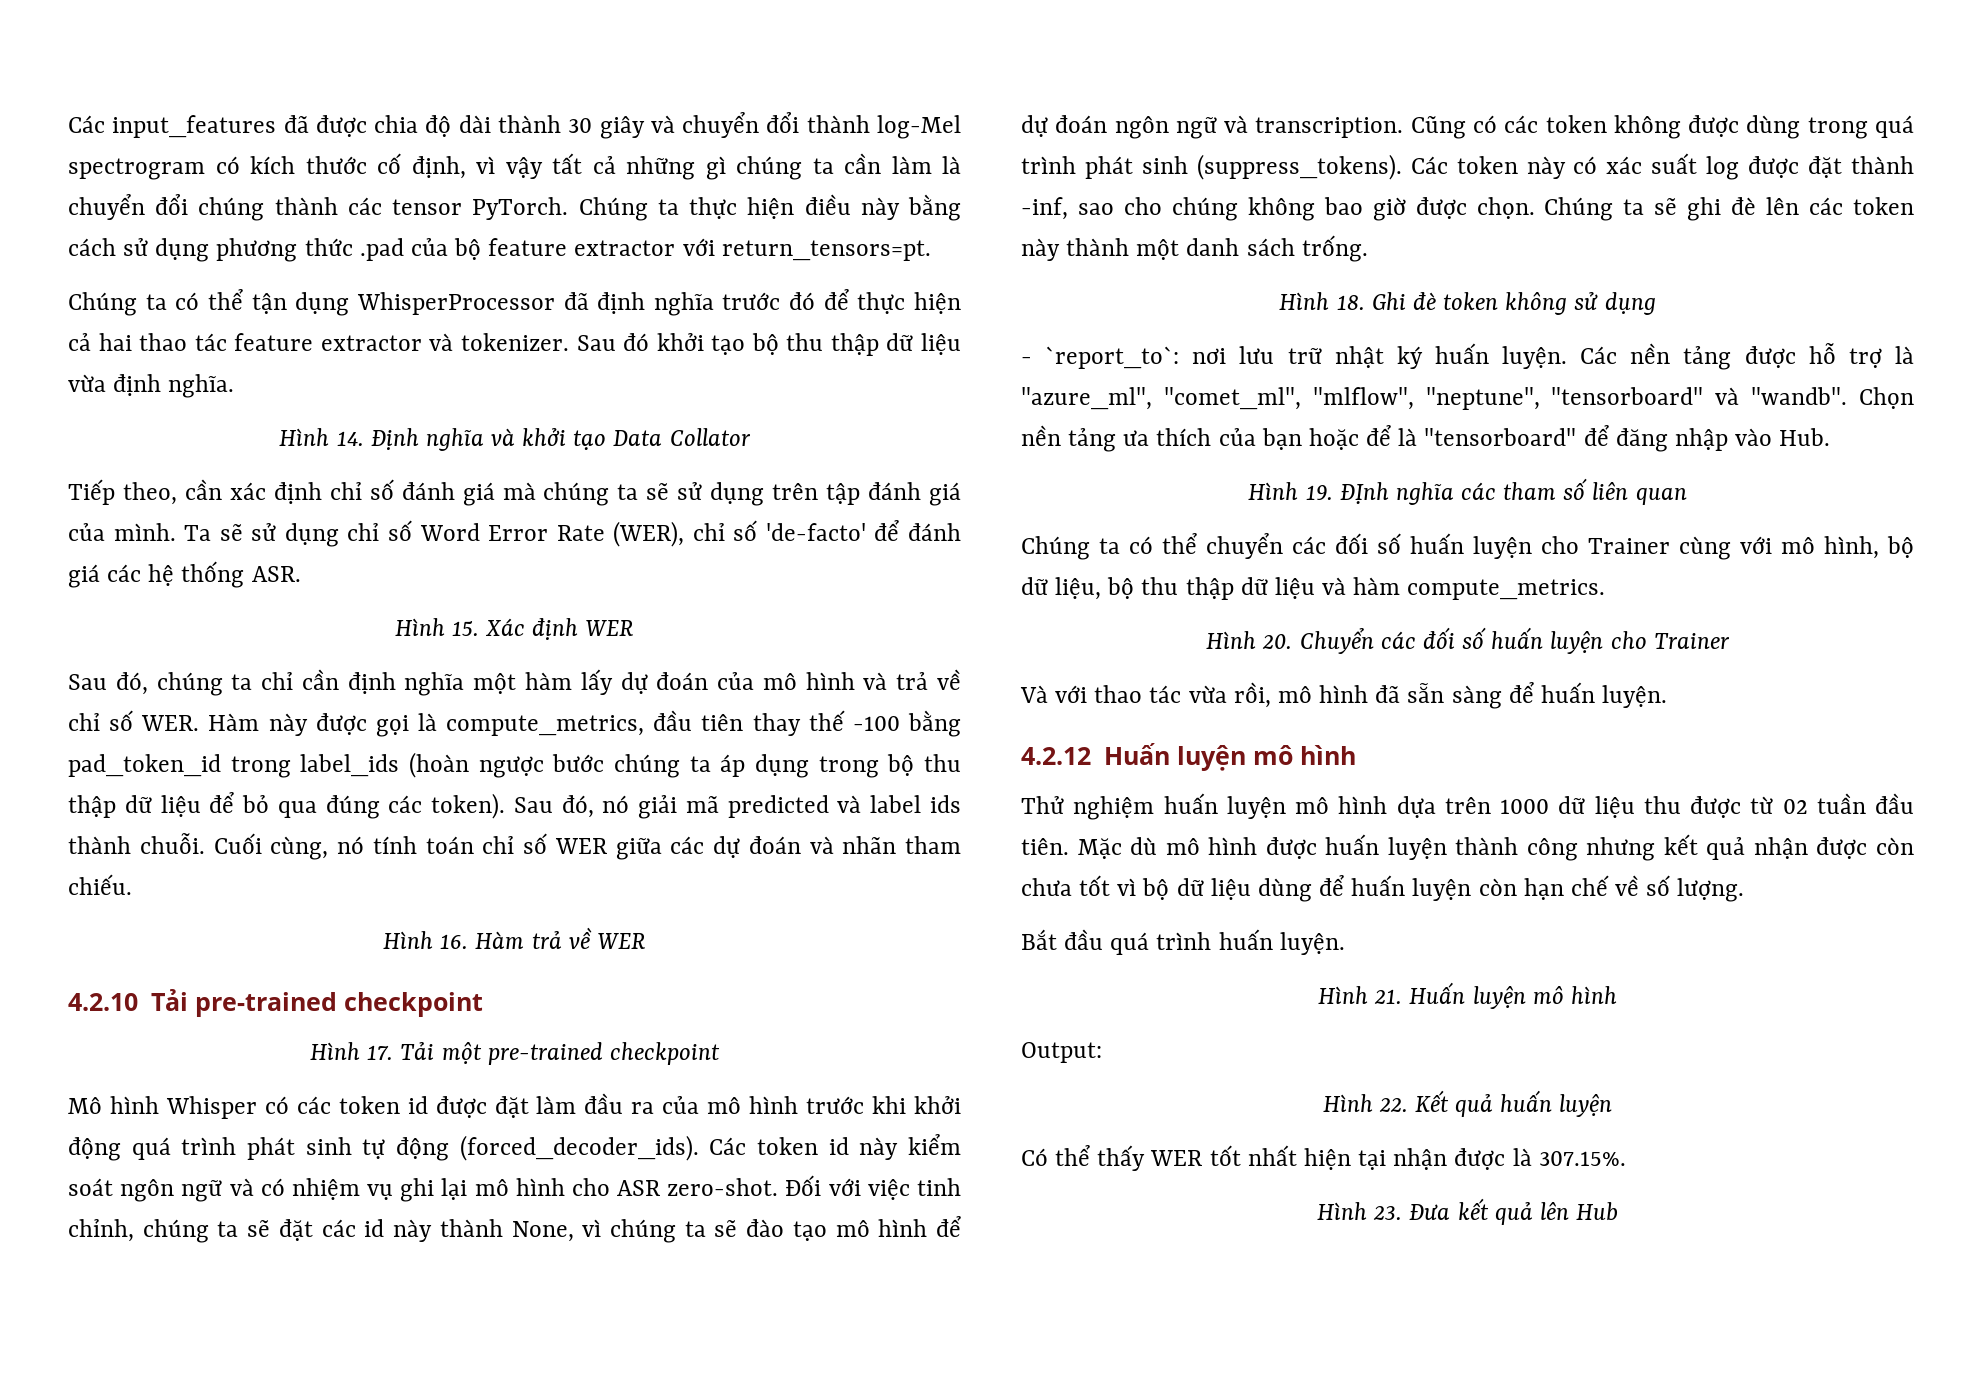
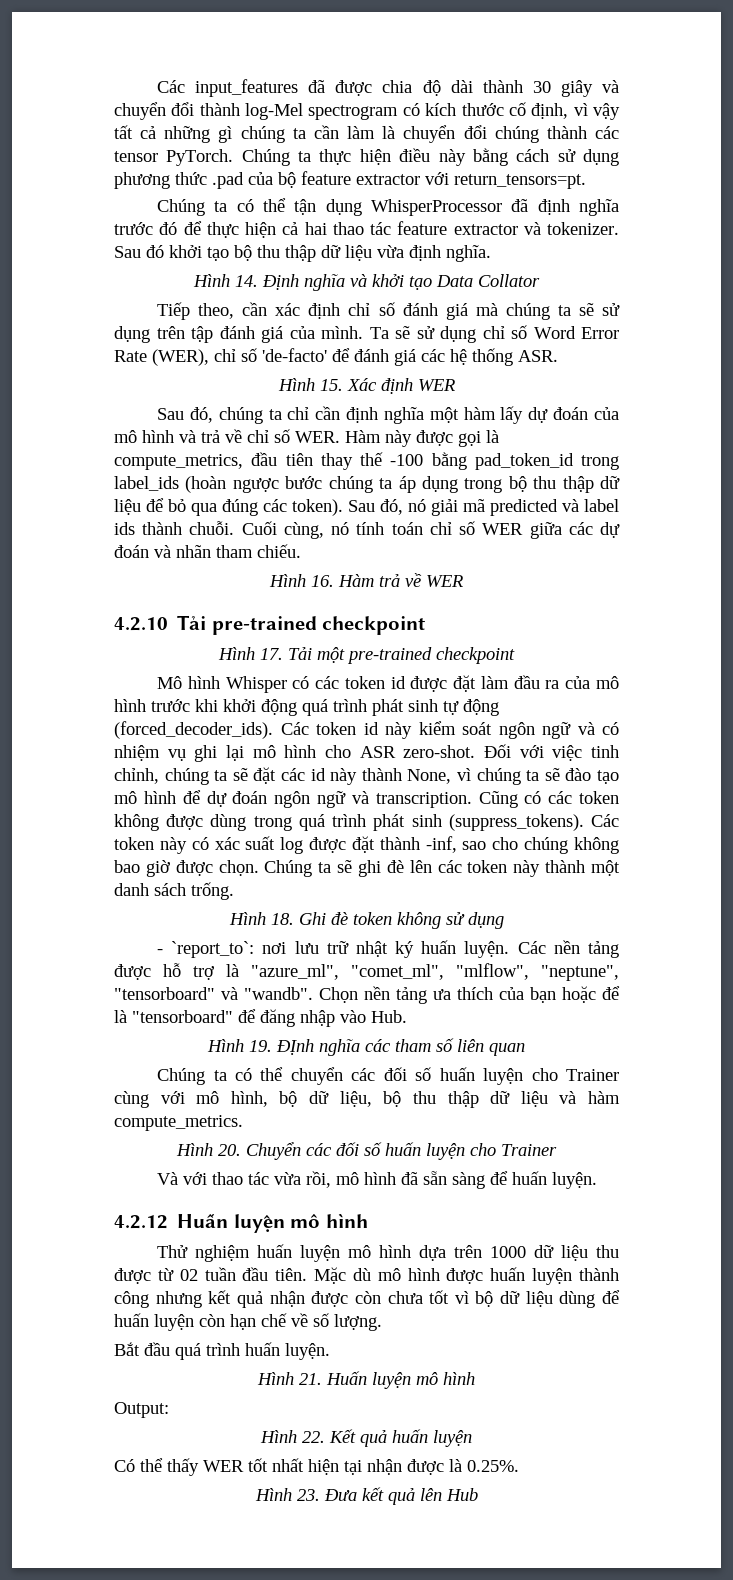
[1538,1151,1626,1166] 307.15%. -> [467,1460,519,1472] 0.25%.

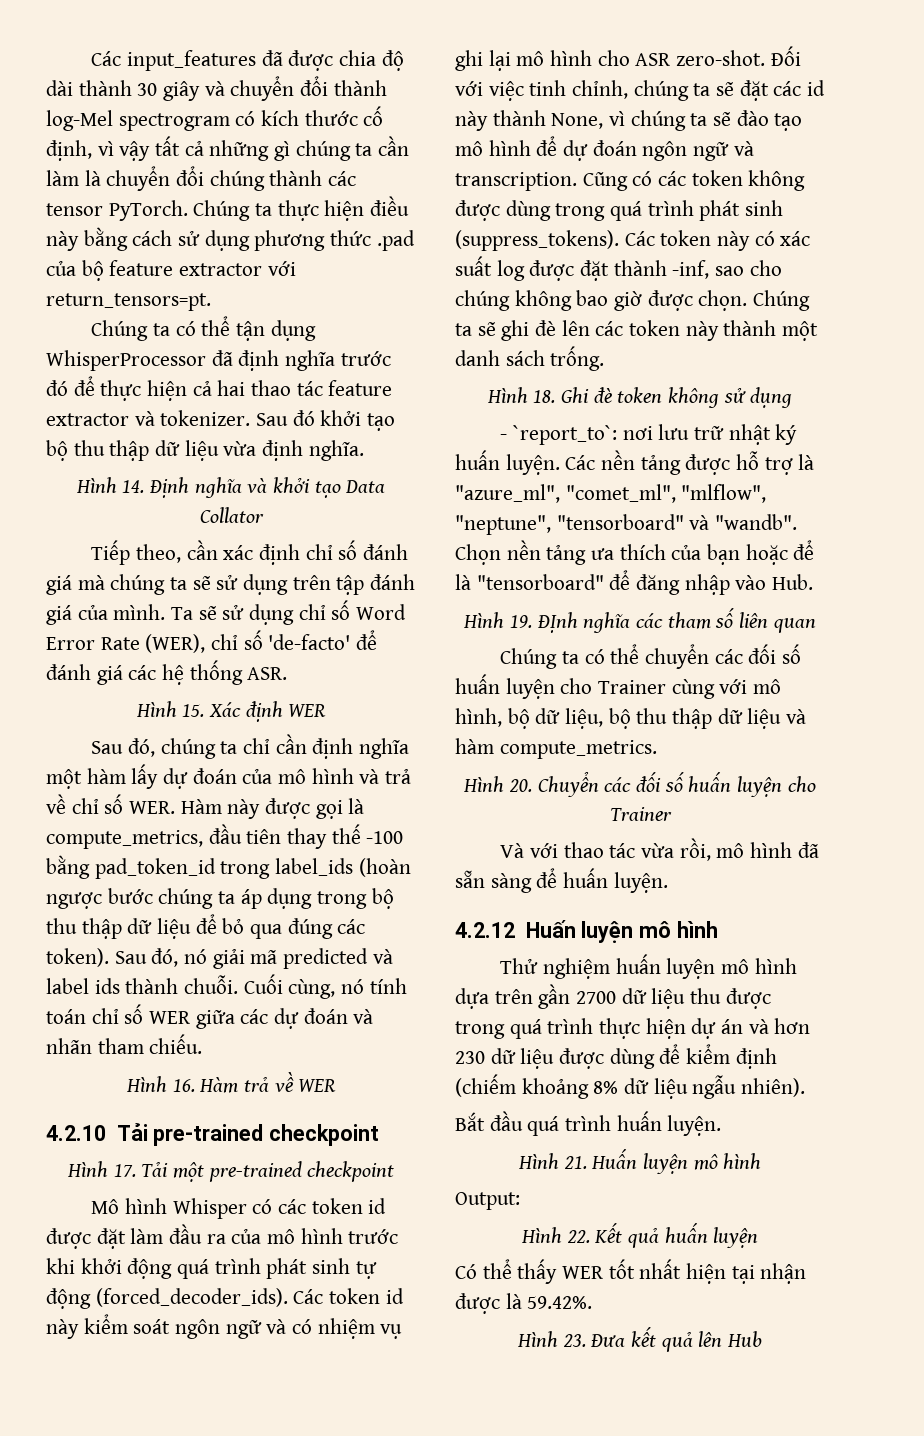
[490,1246,527,1258] 1000 -> [538,984,617,1009] gần 2700
[157,1267,620,1285] [114,1290,553,1308] từ 02 tuần đầu tiên. Mặc dù mô hình được huấn luyện thành công nhưng kết quả nhận được còn chưa tốt vì bộ dữ liệu -> [455,1018,811,1039] [455,1048,605,1069] trong quá trình thực hiện dự án và hơn 230 dữ liệu được
[114,1313,382,1331] huấn luyện còn hạn chế về số lượng. -> [686,1044,777,1069] [455,1074,806,1099] kiểm định (chiếm khoảng 8% dữ liệu ngẫu nhiên).
[467,1460,519,1472] 0.25%. -> [527,1296,593,1309] 59.42%.

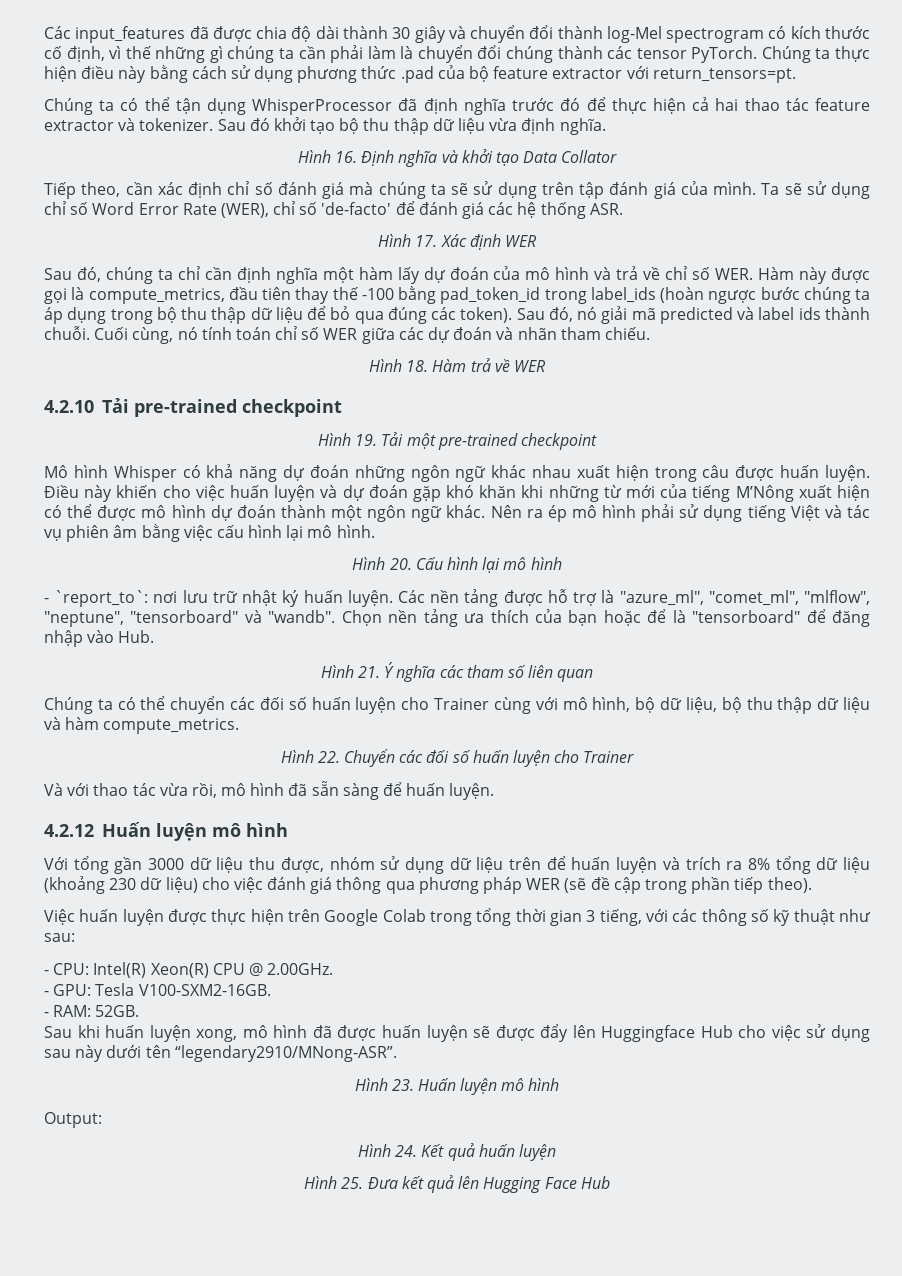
[119,136,204,161] vậy tất cả -> [125,46,151,59] thế
(410, 146) none -> [330,45,364,63] phải
[122,480,145,493] 14. -> [334,151,357,163] 16.
[182,704,205,717] 15. -> [415,235,438,247] 17.
[172,1079,195,1092] 16. -> [406,360,429,372] 18.
[113,1164,136,1177] 17. -> [355,434,378,446] 19.
[277,1198,387,1214] [46,1224,399,1249] [46,1258,377,1279] [46,1288,404,1309] [46,1314,403,1339] [455,46,801,71] [455,80,826,101] [455,110,803,131] [455,136,754,161] [455,170,806,191] [455,200,784,221] [455,230,811,251] [455,256,782,281] [455,290,811,311] [455,320,819,341] [455,346,605,371] [486,387,793,408] các token id được đặt làm đầu ra của mô hình trước khi khởi động quá trình phát sinh tự động (forced_decoder_ids). Các token id này kiểm soát ngôn ngữ và có nhiệm vụ ghi lại mô hình cho ASR zero-shot. Đối với việc tinh chỉnh, chúng ta sẽ đặt các id này thành None, vì chúng ta sẽ đào tạo mô hình để dự đoán ngôn ngữ và transcription. Cũng có các token không được dùng trong quá trình phát sinh (suppress_tokens). Các token này có xác suất log được đặt thành -inf, sao cho chúng không bao giờ được chọn. Chúng ta sẽ ghi đè lên các token này thành một danh sách trống. // Hình 18. Ghi đè token không sử dụng -> [206,464,871,482] [44,484,870,502] [44,504,871,522] [44,524,375,542] [352,557,562,573] khả năng dự đoán những ngôn ngữ khác nhau xuất hiện trong câu được huấn luyện. Điều này khiến cho việc huấn luyện và dự đoán gặp khó khăn khi những từ mới của tiếng M’Nông xuất hiện có thể được mô hình dự đoán thành một ngôn ngữ khác. Nên ra ép mô hình phải sử dụng tiếng Việt và tác vụ phiên âm bằng việc cấu hình lại mô hình. // Hình 20. Cấu hình lại mô hình
[509,612,578,633] 19. ĐỊnh -> [357,662,395,678] 21. Ý
[508,779,532,792] 20. -> [317,751,340,763] 22.
[500,954,797,979] [455,984,771,1009] [455,1018,811,1039] [455,1044,777,1069] [455,1074,806,1099] [455,1111,722,1136] [517,1153,587,1169] Thử nghiệm huấn luyện mô hình dựa trên gần 2700 dữ liệu thu được trong quá trình thực hiện dự án và hơn 230 dữ liệu được dùng để kiểm định (chiếm khoảng 8% dữ liệu ngẫu nhiên). // Bắt đầu quá trình huấn luyện. // Hình 21. -> [44,856,870,874] [44,876,812,894] [44,908,872,926] [44,933,75,942] [44,962,334,978] [44,983,271,996] [44,1005,140,1017] [44,1024,870,1042] [44,1045,397,1062] [354,1078,414,1091] Với tổng gần 3000 dữ liệu thu được, nhóm sử dụng dữ liệu trên để huấn luyện và trích ra 8% tổng dữ liệu (khoảng 230 dữ liệu) cho việc đánh giá thông qua phương pháp WER (sẽ đề cập trong phần tiếp theo). // Việc huấn luyện được thực hiện trên Google Colab trong tổng thời gian 3 tiếng, với các thông số kỹ thuật như sau: // - CPU: Intel(R) Xeon(R) CPU @ 2.00GHz. // - GPU: Tesla V100-SXM2-16GB. // - RAM: 52GB. // Sau khi huấn luyện xong, mô hình đã được huấn luyện sẽ được đẩy lên Huggingface Hub cho việc sử dụng sau này dưới tên “legendary2910/MNong-ASR”. // Hình 23.
[566,1230,590,1243] 22. -> [395,1145,418,1157] 24.
[455,1259,807,1284] [455,1293,593,1314] [516,1331,586,1347] // Có thể thấy WER tốt nhất hiện tại nhận được là 59.42%. // Hình 23. -> [304,1176,364,1189] // Hình 25.
(723, 1339) none -> [483,1177,577,1193] Hugging Face

